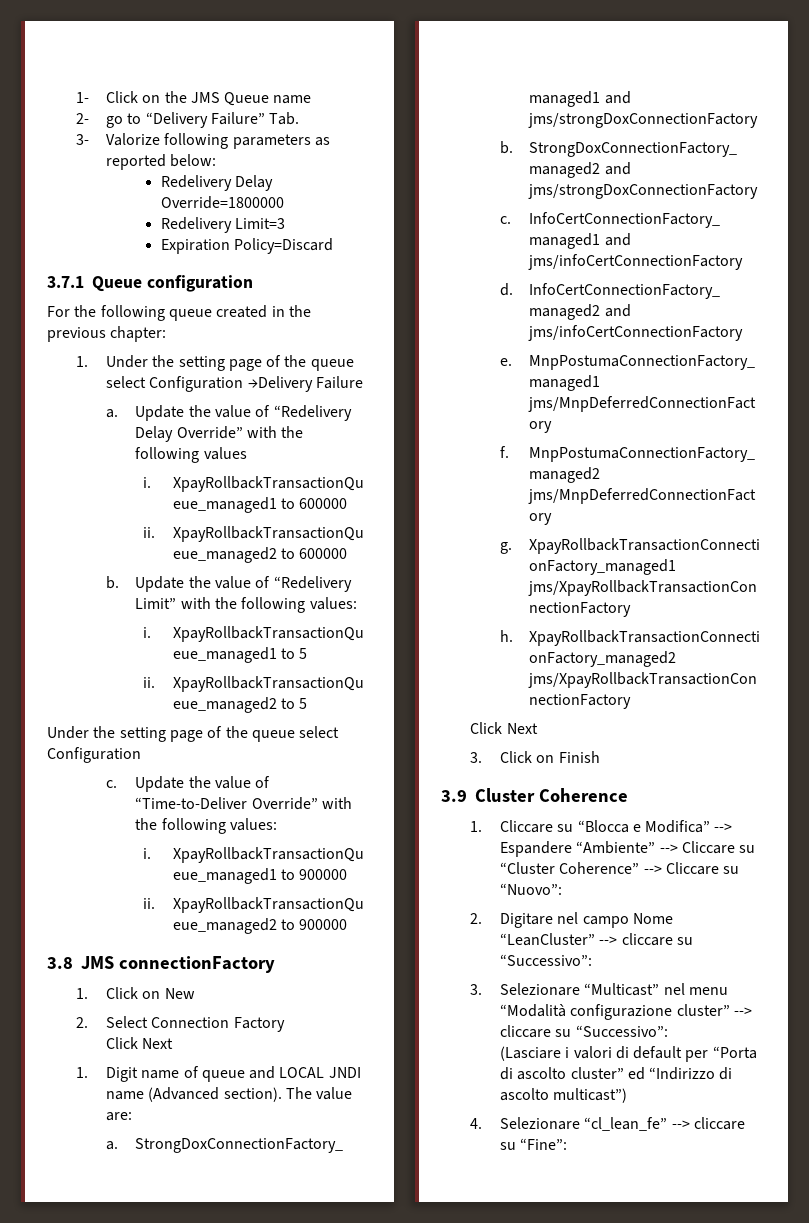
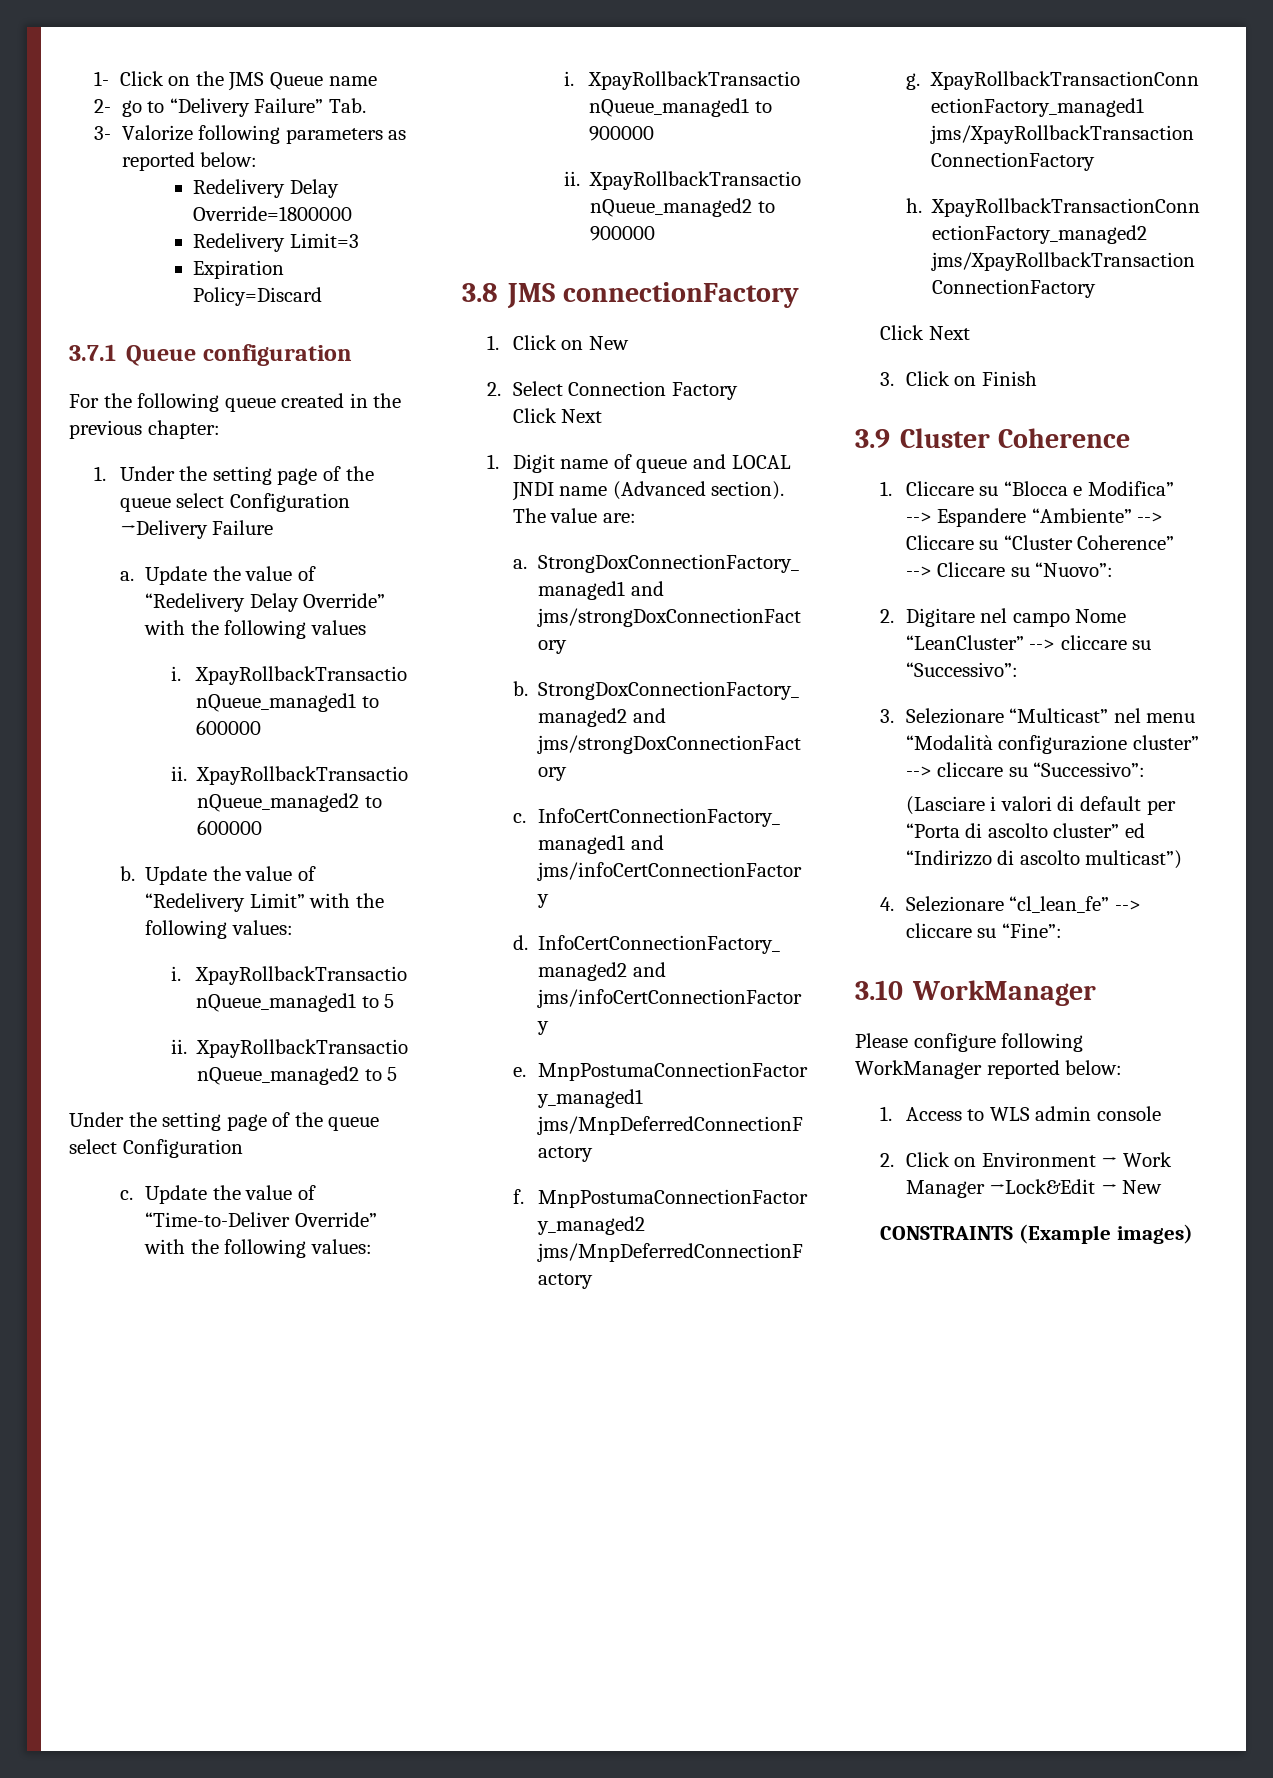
(568, 1144) none -> [855,980,1097,1006] [855,1033,1084,1052] [855,1060,1123,1079] [880,1106,1162,1121] [880,1152,1173,1167] [905,1179,1163,1198] [880,1224,1193,1244] // 3.10 WorkManager // Please configure following WorkManager reported below: // 1. Access to WLS admin console // 2. Click on Environment → Work Manager →Lock&Edit → New // CONSTRAINTS (Example images)

